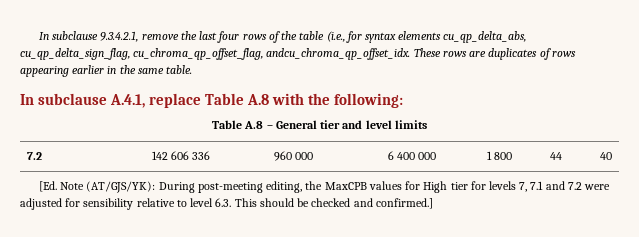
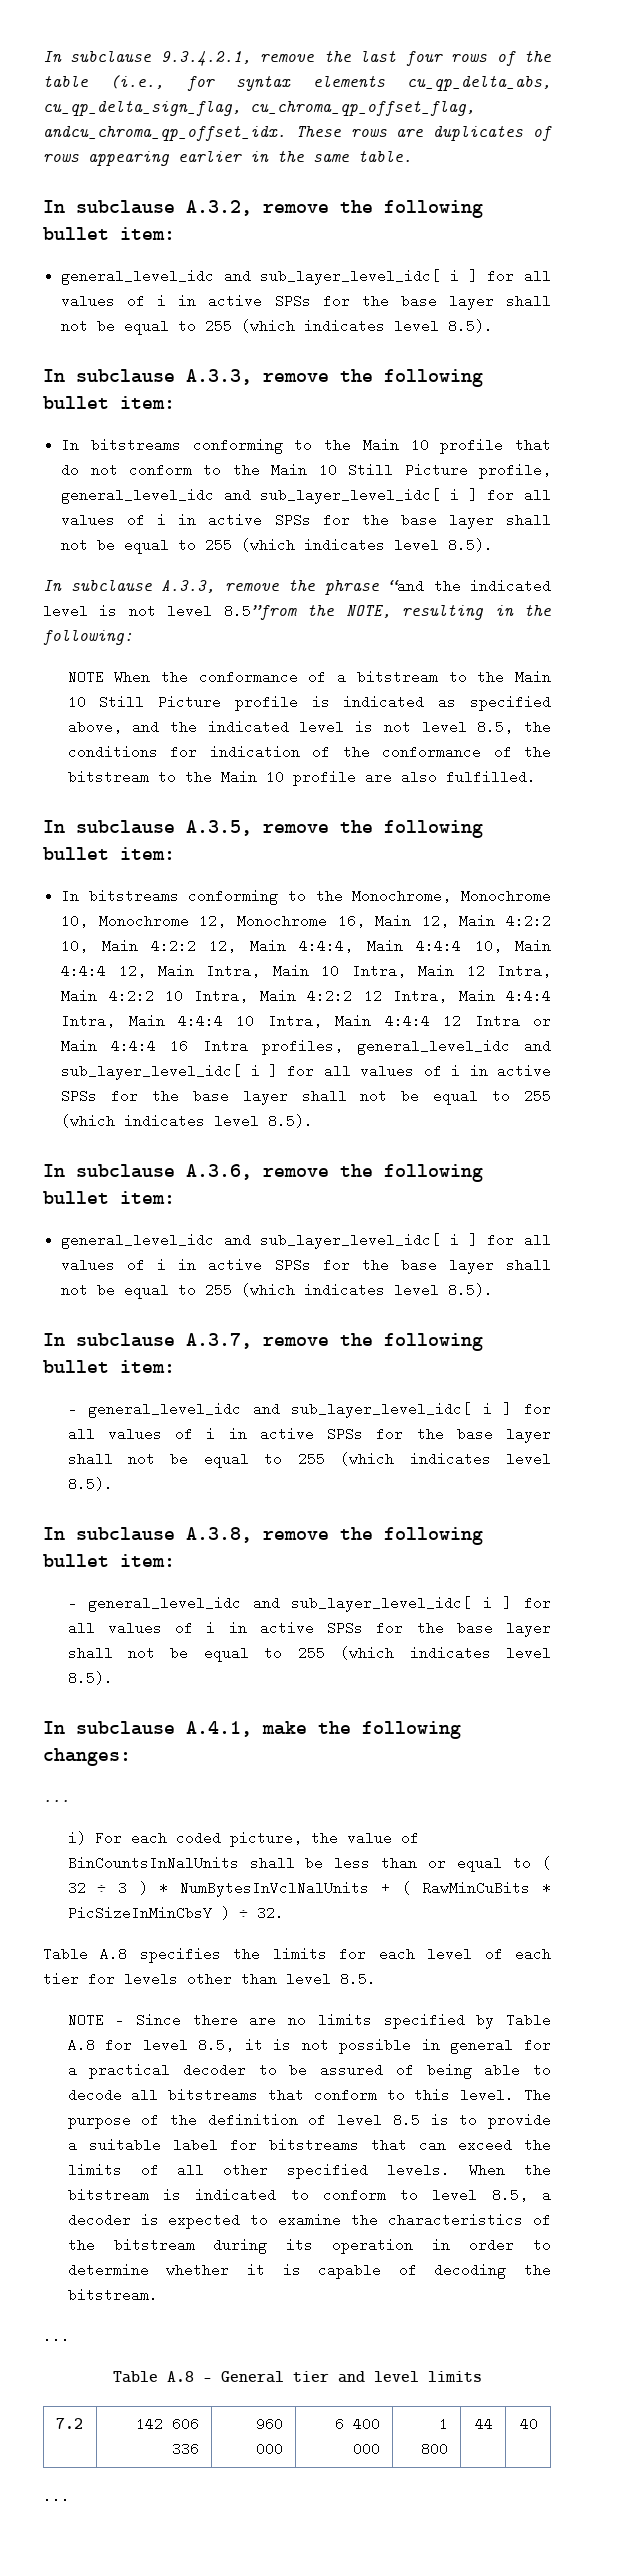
[110,93,404,108] A.4.1, replace Table A.8 with the following: -> [186,200,483,218] [43,227,175,240] [61,269,551,285] [61,294,551,310] [61,319,494,335] [43,369,483,387] [43,396,175,409] [61,438,551,454] [61,463,552,479] [61,488,551,504] [61,513,551,529] [61,538,494,554] [43,579,551,595] [43,604,551,620] [43,629,133,645] [67,670,551,684] [67,695,551,711] [67,720,551,734] [67,745,551,759] [67,770,536,786] [43,820,483,838] [43,847,175,860] [61,889,551,905] [61,914,551,928] [61,939,552,953] [61,964,552,978] [61,989,552,1003] [61,1014,552,1028] [61,1039,551,1055] [61,1064,552,1080] [61,1089,551,1105] [61,1114,314,1128] [43,1164,483,1182] [43,1191,175,1204] [61,1233,551,1249] [61,1258,551,1274] [61,1283,494,1299] [43,1333,483,1351] [43,1360,175,1373] [67,1402,551,1418] [67,1427,551,1443] [67,1452,551,1468] [67,1477,113,1491] [43,1527,483,1545] [43,1554,175,1567] [67,1596,551,1612] [67,1621,551,1637] [67,1646,551,1662] [67,1671,113,1685] [43,1721,461,1739] [43,1748,131,1766] [43,1800,70,1802] [67,1831,419,1847] [67,1856,551,1872] [67,1881,551,1897] [67,1906,284,1920] [43,1947,552,1963] [43,1972,376,1986] [67,2013,551,2029] [67,2038,551,2054] [67,2063,551,2079] [67,2088,551,2102] [67,2113,551,2129] [67,2138,551,2152] [67,2163,551,2179] [67,2188,551,2202] [67,2213,551,2229] [67,2238,551,2254] [67,2263,551,2279] [67,2288,158,2302] [43,2329,70,2343] A.3.2, remove the following bullet item: // general_level_idc and sub_layer_level_idc[ i ] for all values of i in active SPSs for the base layer shall not be equal to 255 (which indicates level 8.5). // In subclause A.3.3, remove the following bullet item: // In bitstreams conforming to the Main 10 profile that do not conform to the Main 10 Still Picture profile, general_level_idc and sub_layer_level_idc[ i ] for all values of i in active SPSs for the base layer shall not be equal to 255 (which indicates level 8.5). // In subclause A.3.3, remove the phrase “and the indicated level is not level 8.5”from the NOTE, resulting in the following: // NOTE When the conformance of a bitstream to the Main 10 Still Picture profile is indicated as specified above, and the indicated level is not level 8.5, the conditions for indication of the conformance of the bitstream to the Main 10 profile are also fulfilled. // In subclause A.3.5, remove the following bullet item: // In bitstreams conforming to the Monochrome, Monochrome 10, Monochrome 12, Monochrome 16, Main 12, Main 4:2:2 10, Main 4:2:2 12, Main 4:4:4, Main 4:4:4 10, Main 4:4:4 12, Main Intra, Main 10 Intra, Main 12 Intra, Main 4:2:2 10 Intra, Main 4:2:2 12 Intra, Main 4:4:4 Intra, Main 4:4:4 10 Intra, Main 4:4:4 12 Intra or Main 4:4:4 16 Intra profiles, general_level_idc and sub_layer_level_idc[ i ] for all values of i in active SPSs for the base layer shall not be equal to 255 (which indicates level 8.5). // In subclause A.3.6, remove the following bullet item: // general_level_idc and sub_layer_level_idc[ i ] for all values of i in active SPSs for the base layer shall not be equal to 255 (which indicates level 8.5). // In subclause A.3.7, remove the following bullet item: // – general_level_idc and sub_layer_level_idc[ i ] for all values of i in active SPSs for the base layer shall not be equal to 255 (which indicates level 8.5). // In subclause A.3.8, remove the following bullet item: // – general_level_idc and sub_layer_level_idc[ i ] for all values of i in active SPSs for the base layer shall not be equal to 255 (which indicates level 8.5). // In subclause A.4.1, make the following changes: // ... // i) For each coded picture, the value of BinCountsInNalUnits shall be less than or equal to ( 32 ÷ 3 ) * NumBytesInVclNalUnits + ( RawMinCuBits * PicSizeInMinCbsY ) ÷ 32. // Table A.8 specifies the limits for each level of each tier for levels other than level 8.5. // NOTE – Since there are no limits specified by Table A.8 for level 8.5, it is not possible in general for a practical decoder to be assured of being able to decode all bitstreams that conform to this level. The purpose of the definition of level 8.5 is to provide a suitable label for bitstreams that can exceed the limits of all other specified levels. When the bitstream is indicated to conform to level 8.5, a decoder is expected to examine the characteristics of the bitstream during its operation in order to determine whether it is capable of decoding the bitstream. // ...
[38,181,611,193] [20,198,433,210] [Ed. Note (AT/GJS/YK): During post-meeting editing, the MaxCPB values for High tier for levels 7, 7.1 and 7.2 were adjusted for sensibility relative to level 6.3. This should be checked and confirmed.] -> [43,2489,70,2503] ...

